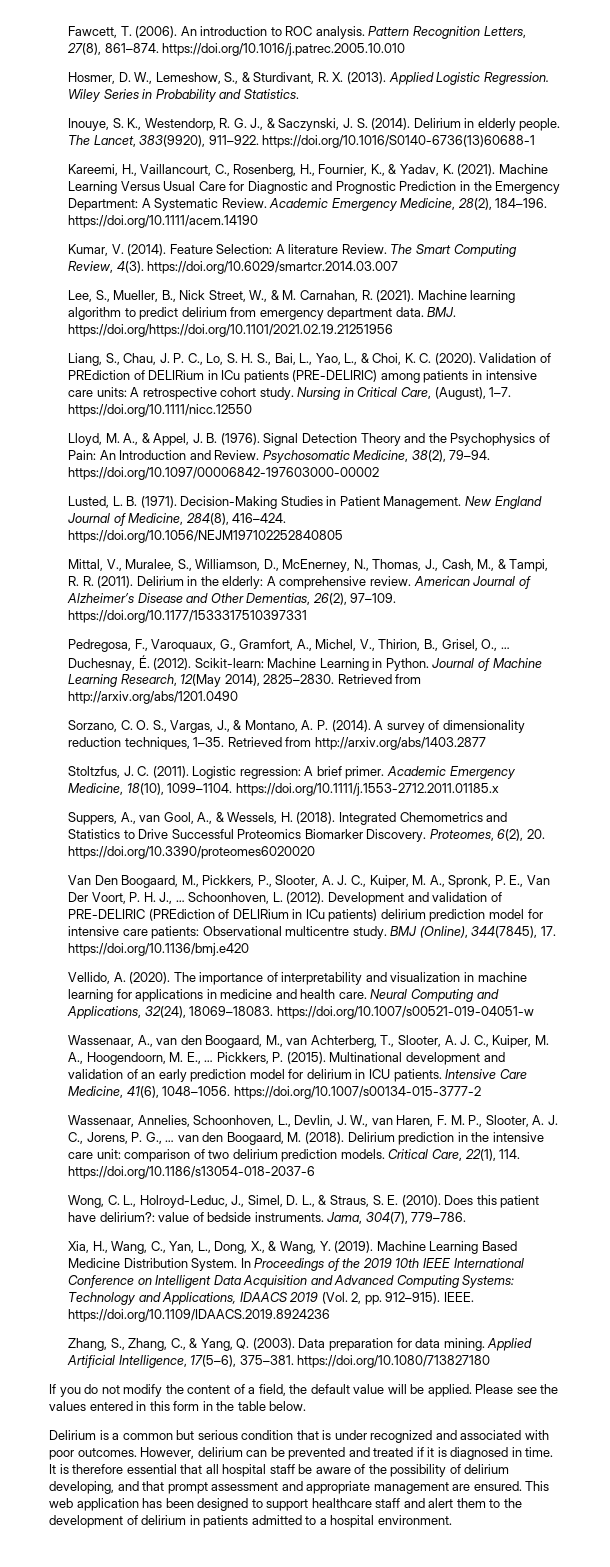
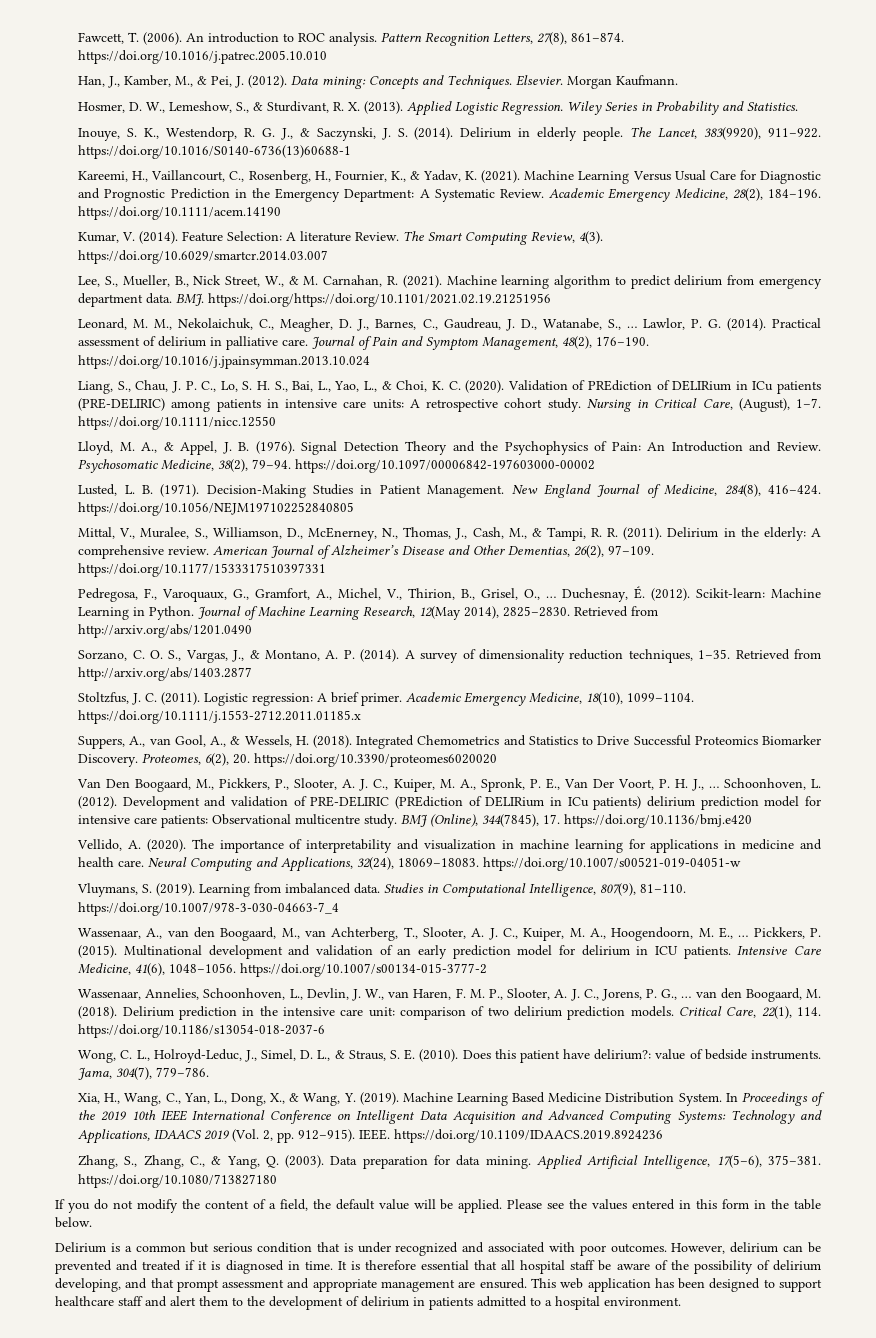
(406, 49) none -> [78,75,679,90] // Han, J., Kamber, M., & Pei, J. (2012). Data mining: Concepts and Techniques. Elsevier. Morgan Kaufmann.
(394, 330) none -> [78,318,822,332] [78,336,650,351] [78,355,371,369] // Leonard, M. M., Nekolaichuk, C., Meagher, D. J., Barnes, C., Gaudreau, J. D., Watanabe, S., … Lawlor, P. G. (2014). Practical assessment of delirium in palliative care. Journal of Pain and Symptom Management, 48(2), 176–190. https://doi.org/10.1016/j.jpainsymman.2013.10.024
(534, 1012) none -> [77,883,687,898] [78,902,340,916] // Vluymans, S. (2019). Learning from imbalanced data. Studies in Computational Intelligence, 807(9), 81–110. https://doi.org/10.1007/978-3-030-04663-7_4

